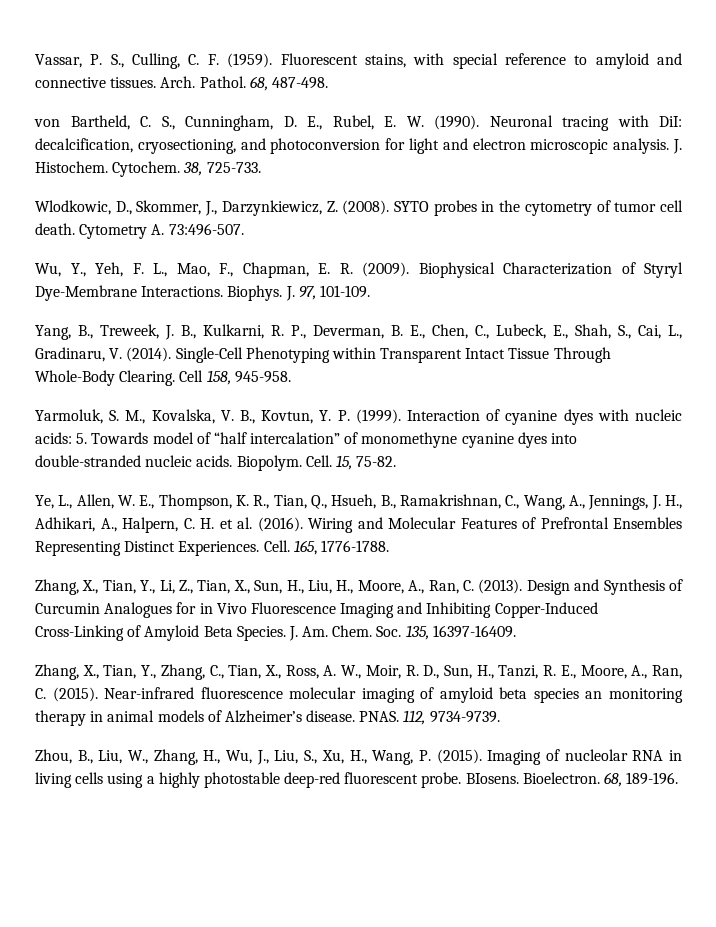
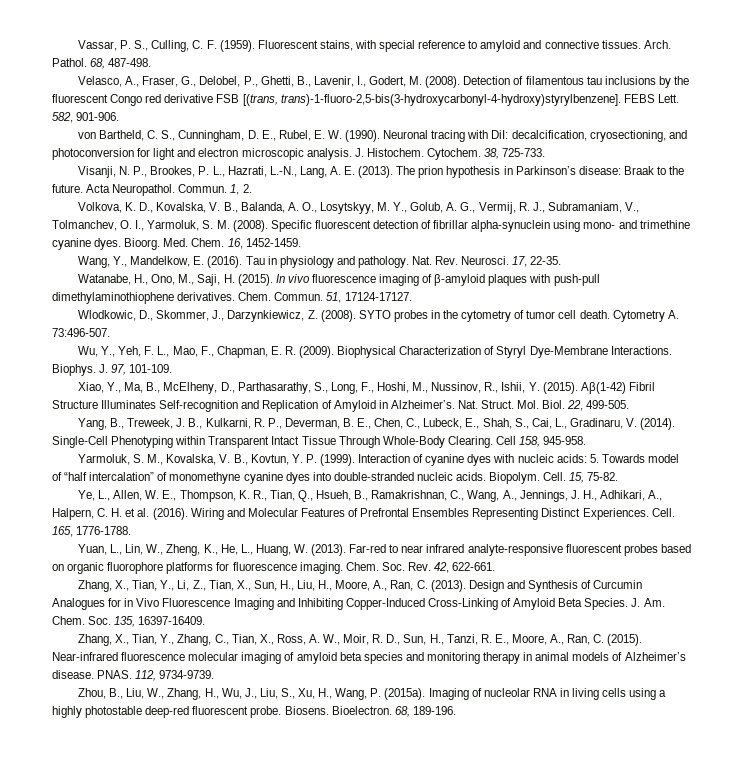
(328, 83) none -> [77,76,689,88] [52,94,679,106] [52,112,120,123] // Velasco, A., Fraser, G., Delobel, P., Ghetti, B., Lavenir, I., Godert, M. (2008). Detection of filamentous tau inclusions by the fluorescent Congo red derivative FSB [(trans, trans)-1-fluoro-2,5-bis(3-hydroxycarbonyl-4-hydroxy)styrylbenzene]. FEBS Lett. 582, 901-906.
(261, 167) none -> [77,166,685,178] [52,184,252,196] [77,202,639,214] [52,220,690,232] [52,238,301,250] [77,256,562,268] [77,274,600,286] [52,292,412,304] // Visanji, N. P., Brookes, P. L., Hazrati, L.-N., Lang, A. E. (2013). The prion hypothesis in Parkinson’s disease: Braak to the future. Acta Neuropathol. Commun. 1, 2. // Volkova, K. D., Kovalska, V. B., Balanda, A. O., Losytskyy, M. Y., Golub, A. G., Vermij, R. J., Subramaniam, V., Tolmanchev, O. I., Yarmoluk, S. M. (2008). Specific fluorescent detection of fibrillar alpha-synuclein using mono- and trimethine cyanine dyes. Bioorg. Med. Chem. 16, 1452-1459. // Wang, Y., Mandelkow, E. (2016). Tau in physiology and pathology. Nat. Rev. Neurosci. 17, 22-35. // Watanabe, H., Ono, M., Saji, H. (2015). In vivo fluorescence imaging of β-amyloid plaques with push-pull dimethylaminothiophene derivatives. Chem. Commun. 51, 17124-17127.
(370, 291) none -> [77,382,655,394] [52,400,630,412] // Xiao, Y., Ma, B., McElheny, D., Parthasarathy, S., Long, F., Hoshi, M., Nussinov, R., Ishii, Y. (2015). Aβ(1-42) Fibril Structure Illuminates Self-recognition and Replication of Amyloid in Alzheimer’s. Nat. Struct. Mol. Biol. 22, 499-505.
(389, 546) none -> [77,544,691,556] [52,562,496,574] // Yuan, L., Lin, W., Zheng, K., He, L., Huang, W. (2013). Far-red to near infrared analyte-responsive fluorescent probes based on organic fluorophore platforms for fluorescence imaging. Chem. Soc. Rev. 42, 622-661.
[585,691,603,699] an -> [405,652,424,661] and
[436,749,482,764] (2015). -> [384,688,426,700] (2015a).
[465,773,519,784] BIosens. -> [284,706,329,715] Biosens.

